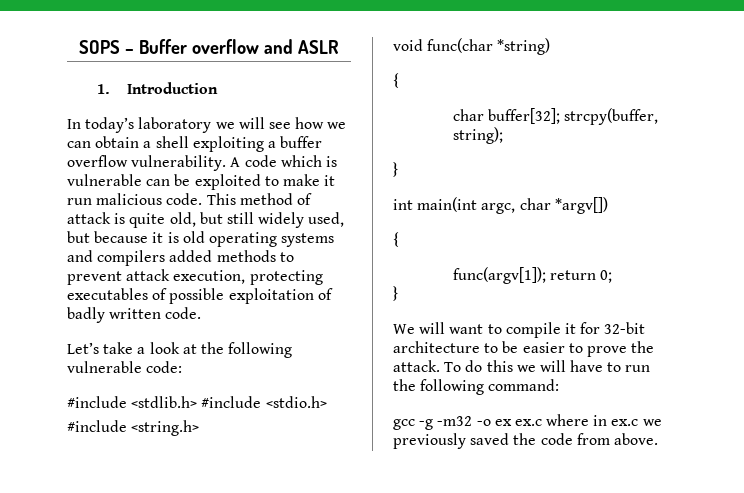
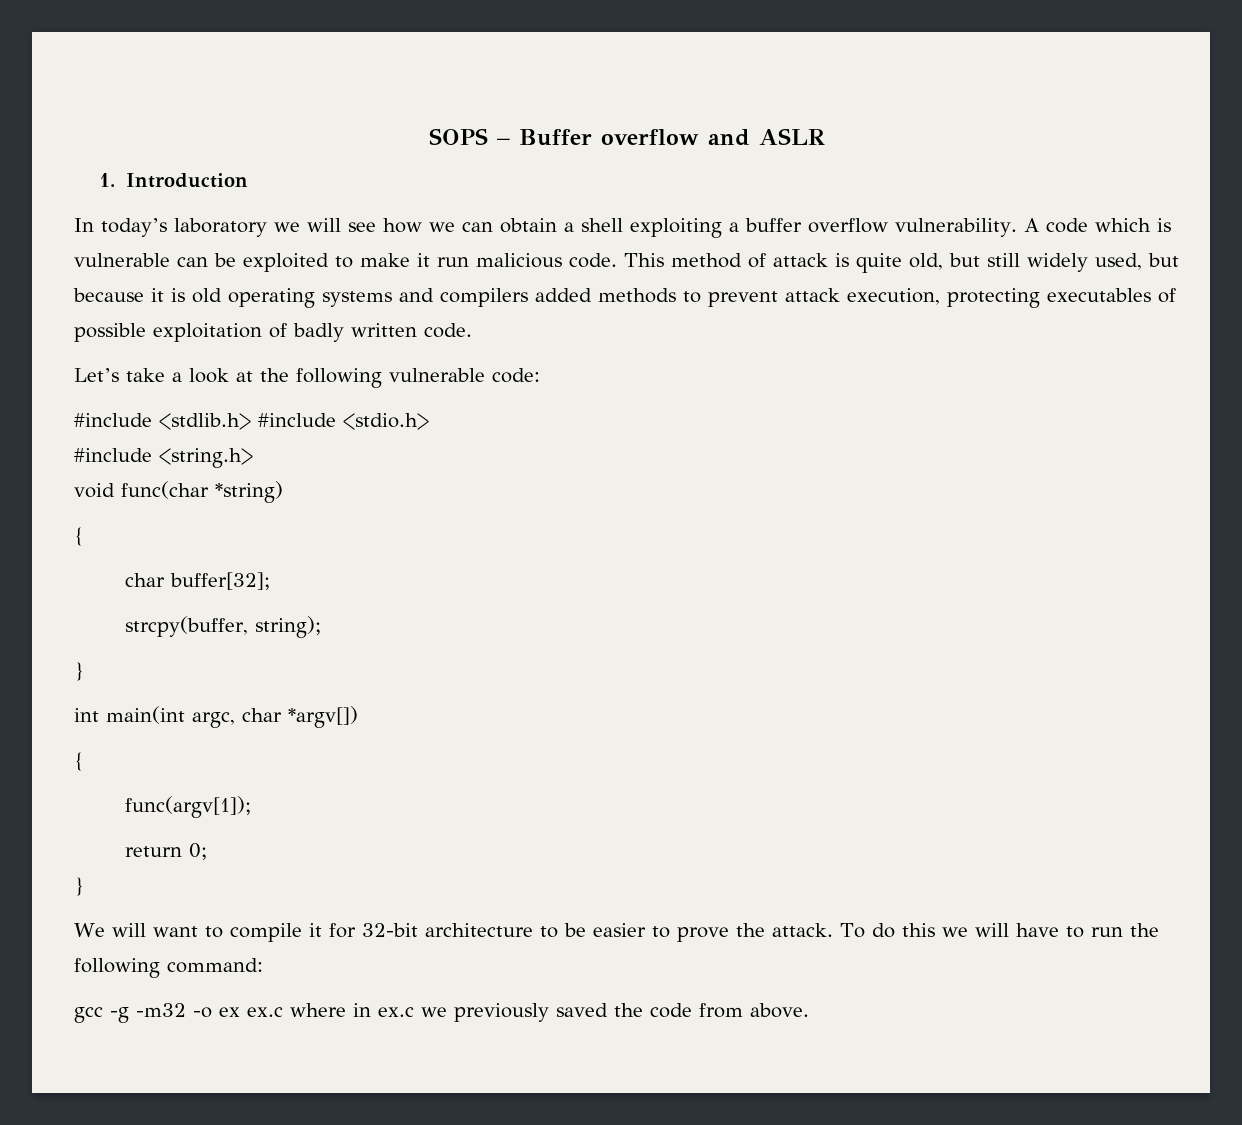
(561, 116) none -> (270, 581) //
(546, 275) none -> (251, 807) //

